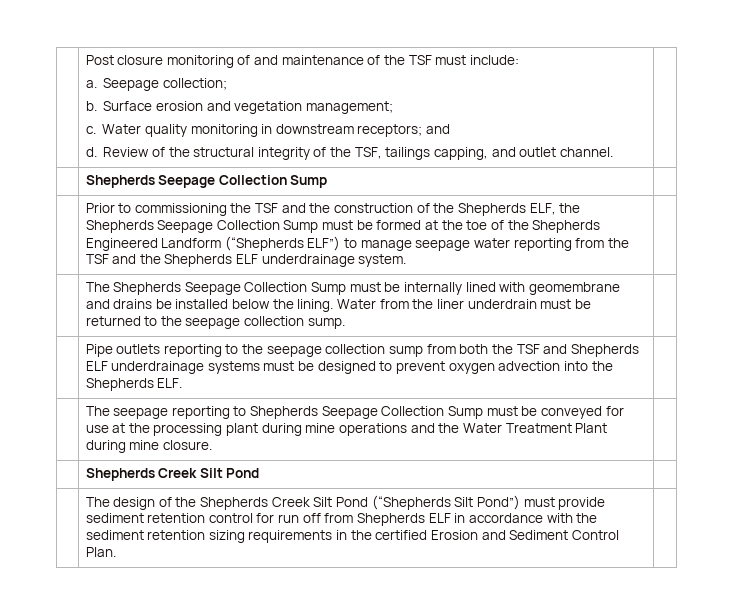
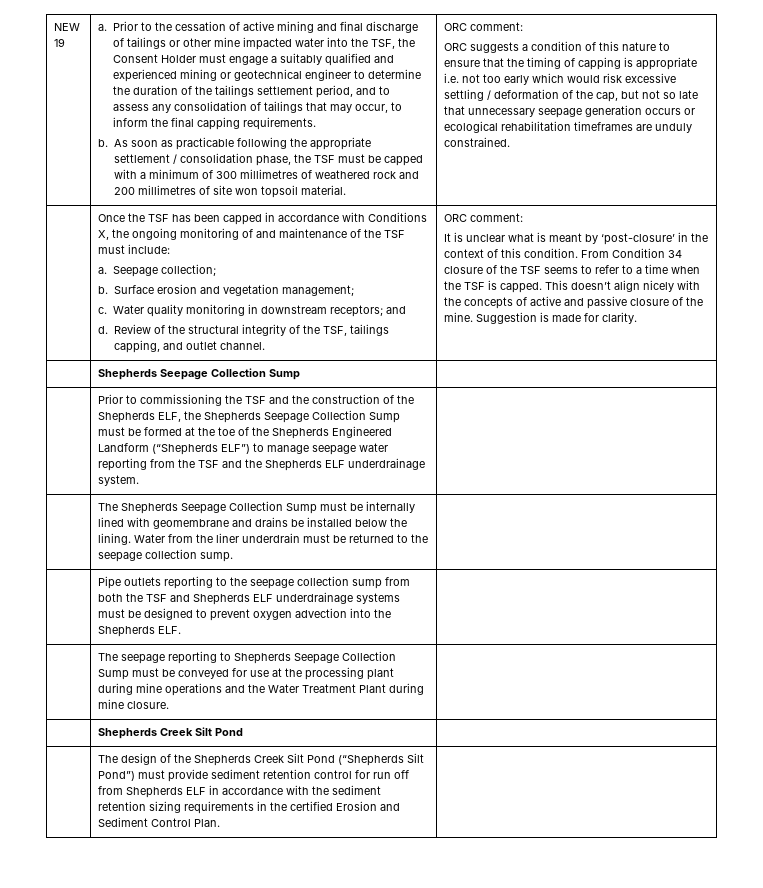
[85,55,164,65] | Post closure -> [54,23,81,31] [54,38,66,47] [98,21,418,33] [112,37,415,50] [112,53,394,66] [112,69,421,82] [112,85,390,98] [112,101,402,113] [112,117,316,130] [98,137,371,150] [113,153,423,166] [113,169,419,179] [113,185,346,198] [444,22,524,31] [444,41,671,53] [444,57,698,70] [444,73,677,85] [444,89,699,102] [444,105,696,118] [444,121,693,133] [444,137,511,147] [98,212,428,225] [98,228,178,240] NEW 19 | a. Prior to the cessation of active mining and final discharge of tailings or other mine impacted water into the TSF, the Consent Holder must engage a suitably qualified and experienced mining or geotechnical engineer to determine the duration of the tailings settlement period, and to assess any consolidation of tailings that may occur, to inform the final capping requirements. // b. As soon as practicable following the appropriate settlement / consolidation phase, the TSF must be capped with a minimum of 300 millimetres of weathered rock and 200 millimetres of site won topsoil material. | ORC comment: // ORC suggests a condition of this nature to ensure that the timing of capping is appropriate i.e. not too early which would risk excessive settling / deformation of the cap, but not so late that unnecessary seepage generation occurs or ecological rehabilitation timeframes are unduly constrained. // | Once the TSF has been capped in accordance with Conditions X, the ongoing
(613, 152) none -> [444,213,524,222] [444,232,709,245] [444,248,683,258] [444,264,701,274] [444,280,701,293] [444,296,704,309] [444,312,638,324] ORC comment: // It is unclear what is meant by ‘post-closure’ in the context of this condition. From Condition 34 closure of the TSF seems to refer to a time when the TSF is capped. This doesn’t align nicely with the concepts of active and passive closure of the mine. Suggestion is made for clarity.

